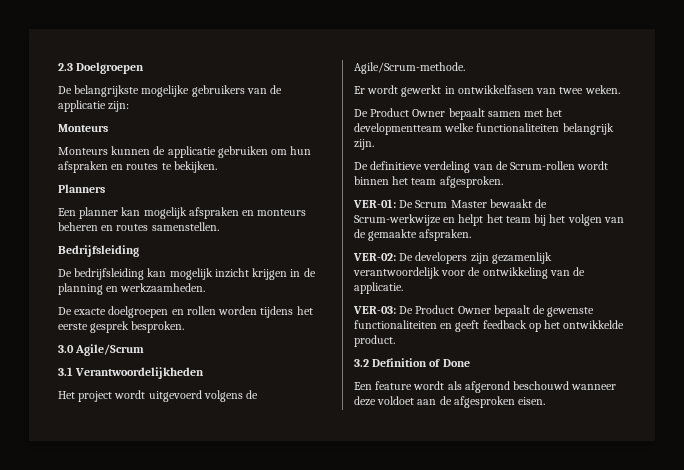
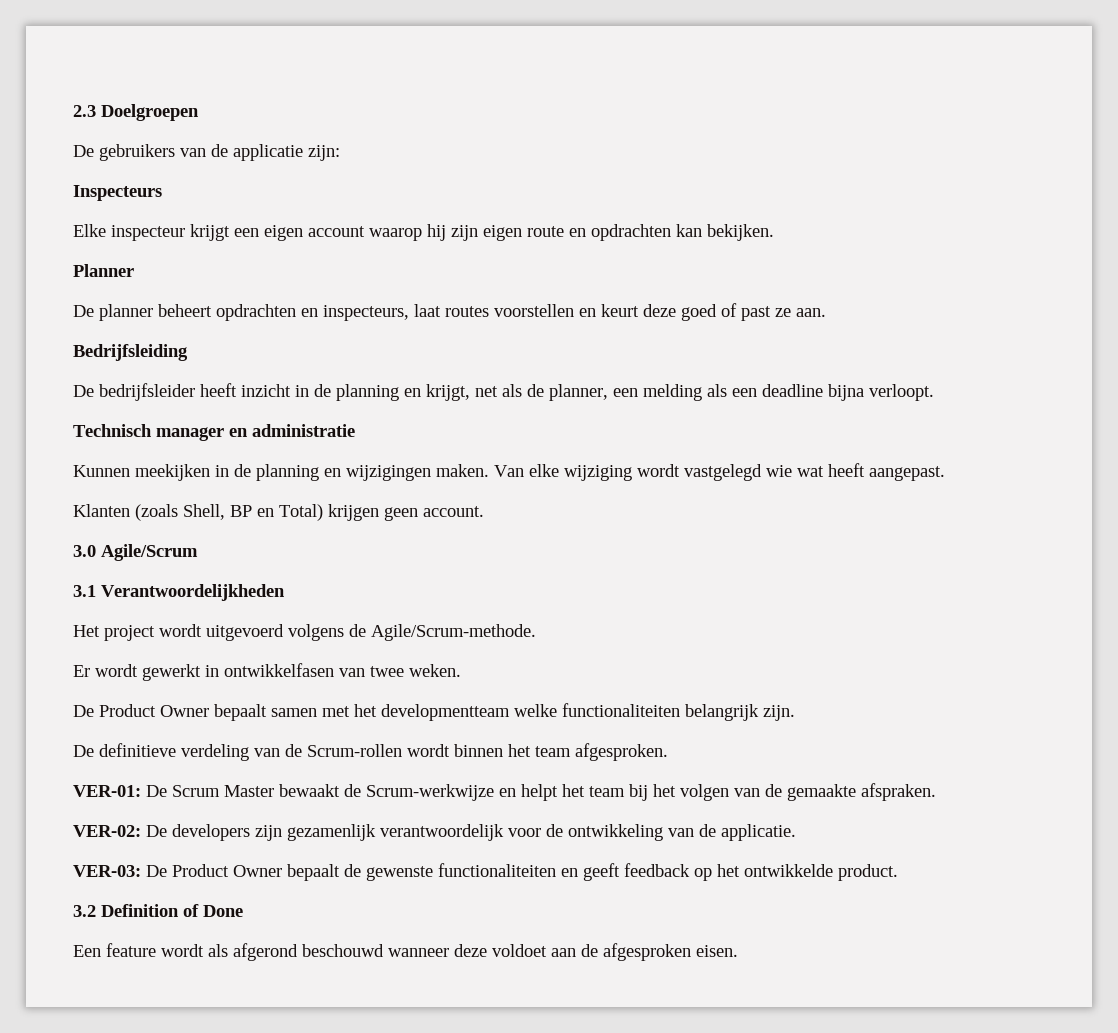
[74,85,190,97] belangrijkste mogelijke -> (94, 151) none
[58,124,108,132] [58,146,312,158] [58,161,217,173] [58,184,105,193] [58,207,307,219] [58,222,219,231] [58,245,139,257] [58,268,316,280] [58,283,206,295] [58,306,313,318] [58,321,185,333] Monteurs // Monteurs kunnen de applicatie gebruiken om hun afspraken en routes te bekijken. // Planners // Een planner kan mogelijk afspraken en monteurs beheren en routes samenstellen. // Bedrijfsleiding // De bedrijfsleiding kan mogelijk inzicht krijgen in de planning en werkzaamheden. // De exacte doelgroepen en rollen worden tijdens het eerste gesprek besproken. -> [73,185,162,201] [73,224,774,241] [73,264,134,277] [73,303,826,321] [73,344,188,361] [73,383,934,401] [73,424,355,441] [73,463,945,481] [73,504,484,521] Inspecteurs // Elke inspecteur krijgt een eigen account waarop hij zijn eigen route en opdrachten kan bekijken. // Planner // De planner beheert opdrachten en inspecteurs, laat routes voorstellen en keurt deze goed of past ze aan. // Bedrijfsleiding // De bedrijfsleider heeft inzicht in de planning en krijgt, net als de planner, een melding als een deadline bijna verloopt. // Technisch manager en administratie // Kunnen meekijken in de planning en wijzigingen maken. Van elke wijziging wordt vastgelegd wie wat heeft aangepast. // Klanten (zoals Shell, BP en Total) krijgen geen account.

